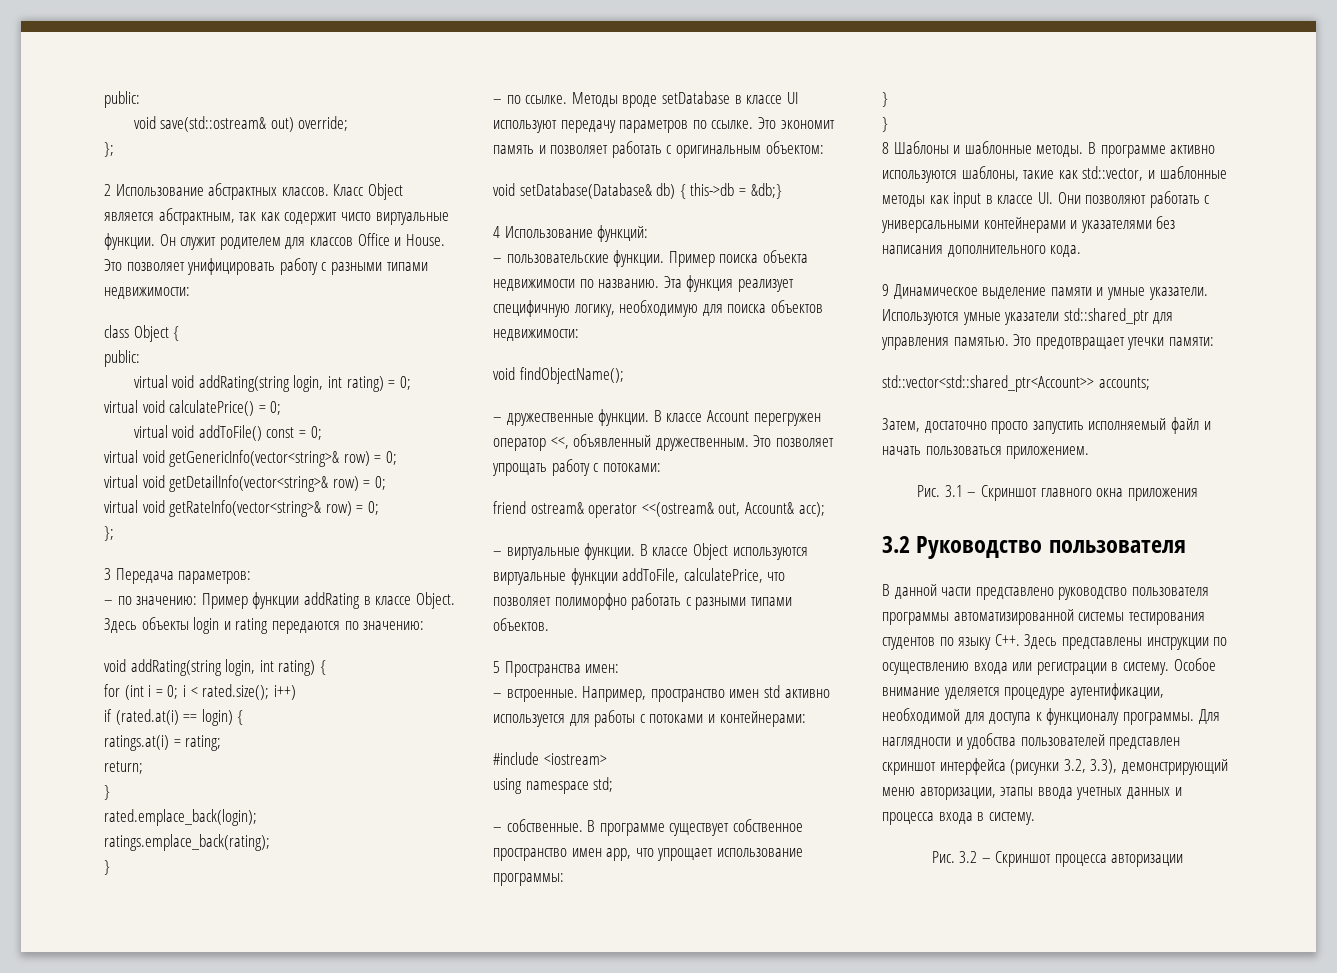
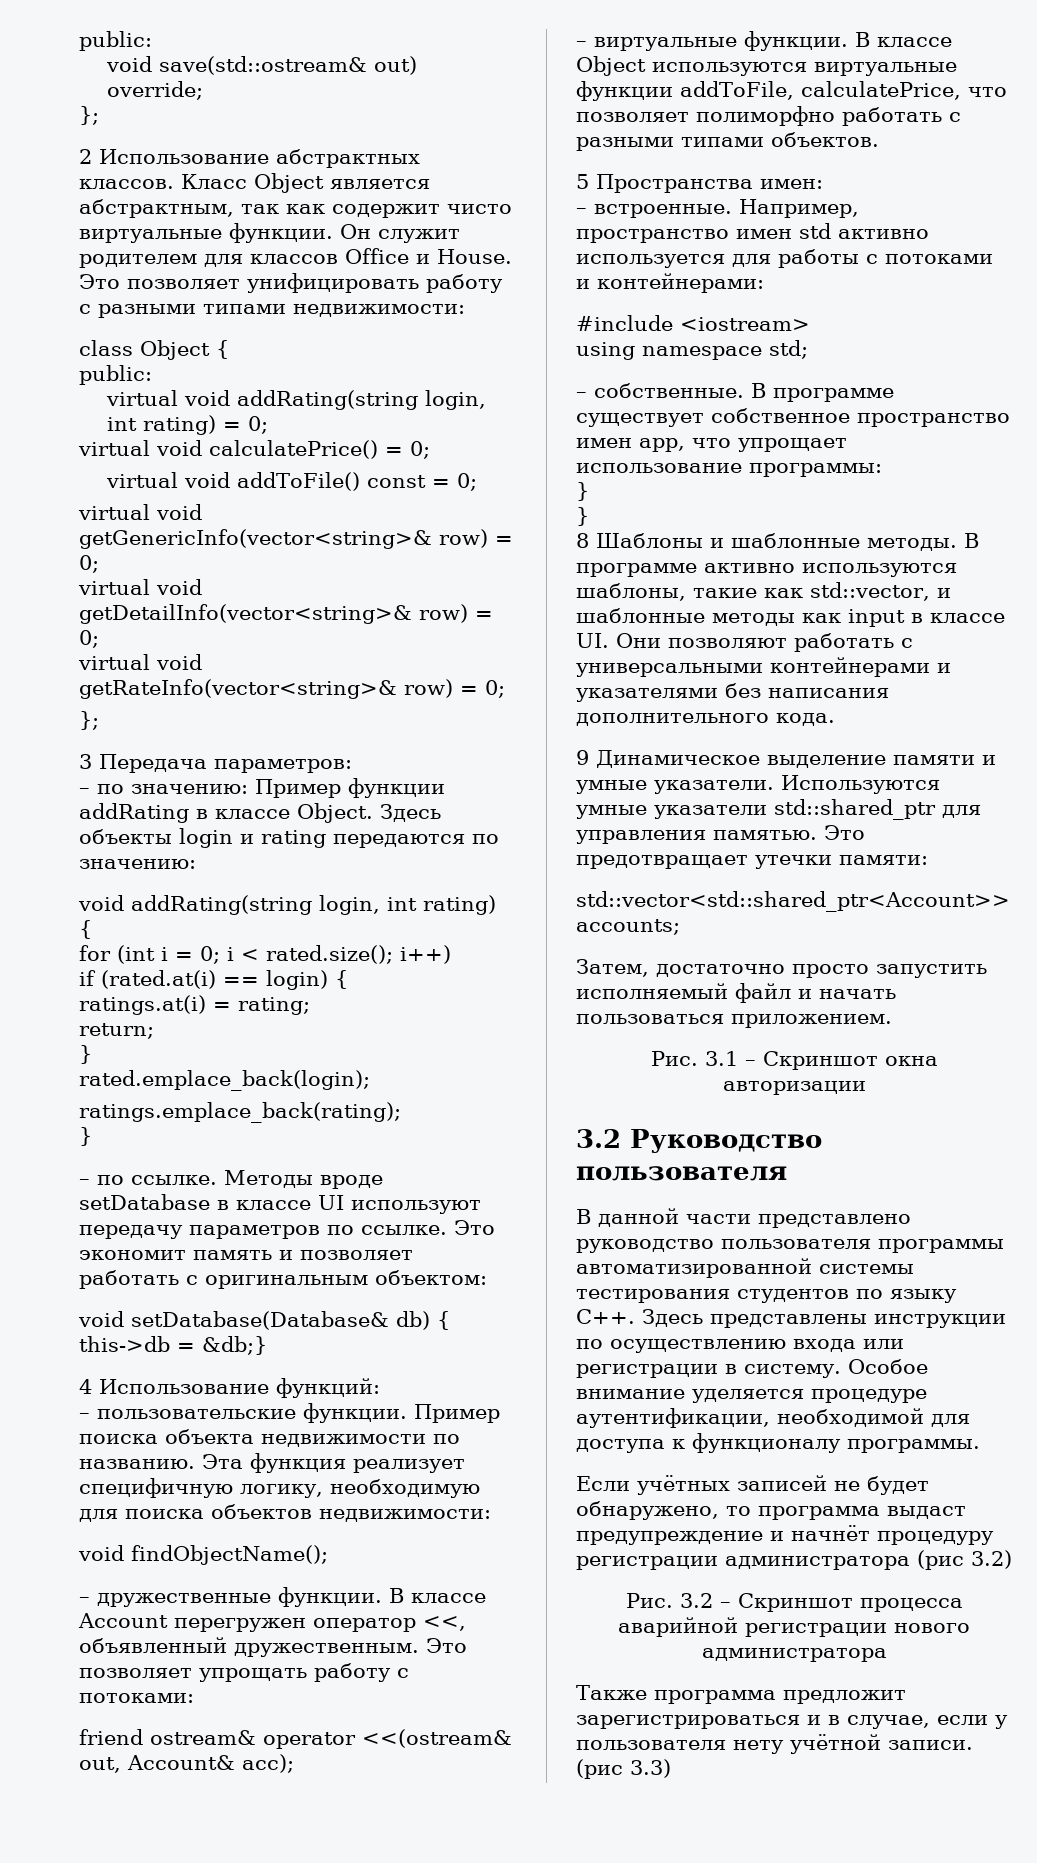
[1040,488,1198,501] главного окна приложения -> [884,1056,938,1066] [722,1081,866,1095] окна авторизации
[1198,709,1220,724] [882,733,1181,750] [882,758,1228,775] [882,787,1182,800] [882,812,1035,825] Для наглядности и удобства пользователей представлен скриншот интерфейса (рисунки 3.2, 3.3), демонстрирующий меню авторизации, этапы ввода учетных данных и процесса входа в систему. -> [576,1475,929,1495] [576,1501,966,1520] [576,1525,994,1545] [576,1550,1012,1570] // Если учётных записей не будет обнаружено, то программа выдаст предупреждение и начнёт процедуру регистрации администратора (рис 3.2)
[1111,854,1184,867] авторизации -> [618,1617,970,1637] [701,1648,887,1662] [576,1685,906,1704] [576,1715,1008,1729] [576,1734,973,1754] [576,1759,671,1779] аварийной регистрации нового администратора // Также программа предложит зарегистрироваться и в случае, если у пользователя нету учётной записи. (рис 3.3)

